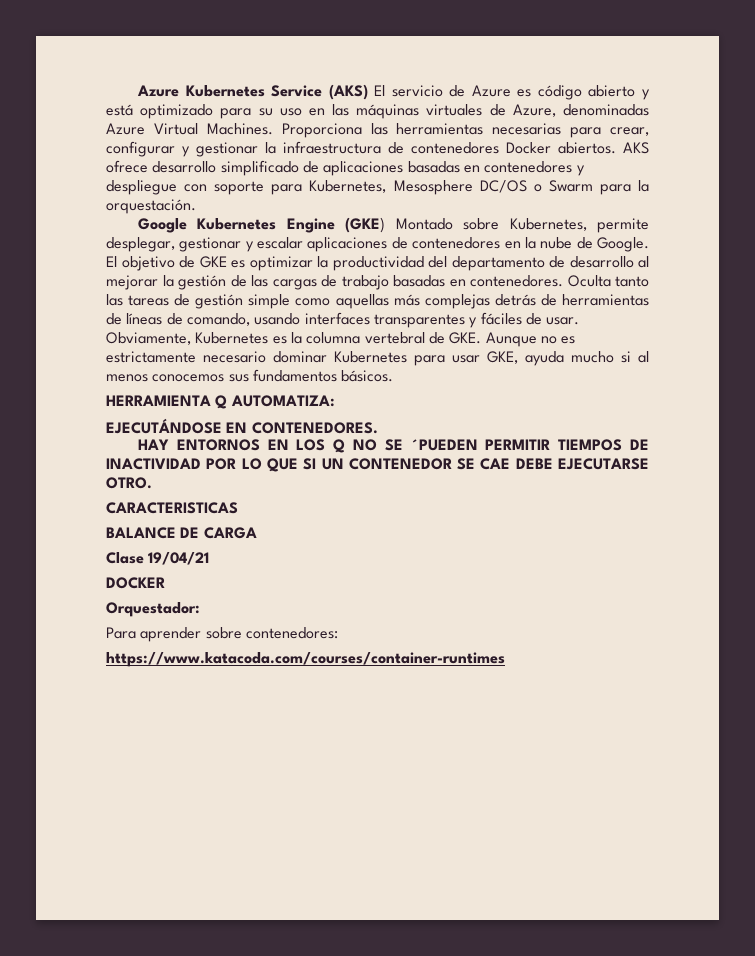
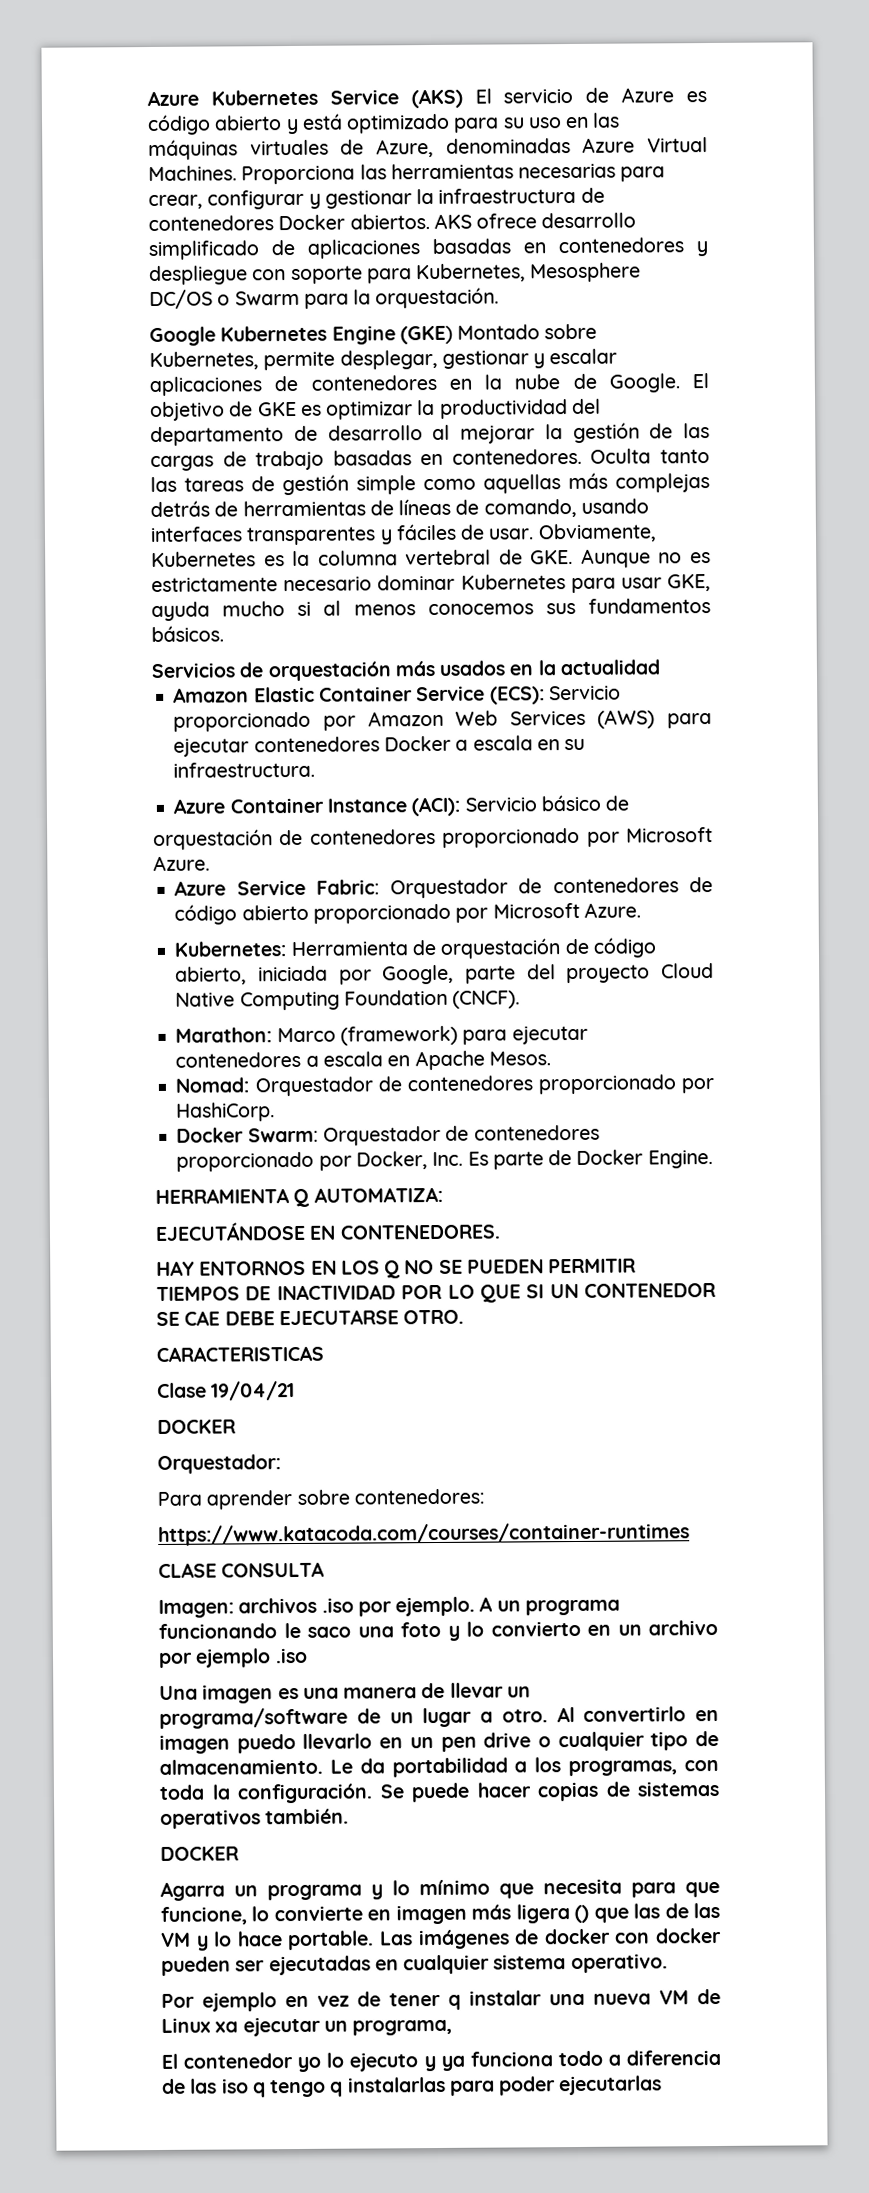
(394, 376) none -> [151,659,660,682] [173,685,621,705] [173,709,712,732] [173,735,586,757] [173,761,316,778] [173,794,630,817] [153,826,714,851] [153,855,210,872] [174,877,713,899] [174,902,641,925] [174,937,657,959] [175,963,714,985] [175,989,521,1011] [175,1025,588,1046] [175,1050,551,1071] [175,1074,715,1097] [176,1102,276,1122] [176,1124,600,1146] [176,1149,713,1172] // Servicios de orquestación más usados en la actualidad // Amazon Elastic Container Service (ECS): Servicio proporcionado por Amazon Web Services (AWS) para ejecutar contenedores Docker a escala en su infraestructura. // Azure Container Instance (ACI): Servicio básico de // orquestación de contenedores proporcionado por Microsoft Azure. // Azure Service Fabric: Orquestador de contenedores de código abierto proporcionado por Microsoft Azure. // Kubernetes: Herramienta de orquestación de código abierto, iniciada por Google, parte del proyecto Cloud Native Computing Foundation (CNCF). // Marathon: Marco (framework) para ejecutar contenedores a escala en Apache Mesos. // Nomad: Orquestador de contenedores proporcionado por HashiCorp. // Docker Swarm: Orquestador de contenedores proporcionado por Docker, Inc. Es parte de Docker Engine.
[410,439,478,451] ´PUEDEN -> [466,1259,544,1274] PUEDEN
[106,527,257,539] // BALANCE DE CARGA -> (324, 1353) none
(505, 659) none -> [158,1561,326,1578] [158,1596,620,1618] [158,1619,718,1641] [158,1647,308,1668] [159,1682,531,1704] [159,1706,719,1729] [159,1730,719,1754] [159,1757,719,1778] [159,1780,720,1804] [160,1808,350,1829] [160,1846,239,1861] [160,1878,720,1901] [160,1902,720,1925] [160,1927,723,1951] [161,1953,668,1976] [161,1988,721,2012] [161,2016,453,2037] [161,2049,722,2073] [162,2075,663,2098] // CLASE CONSULTA // Imagen: archivos .iso por ejemplo. A un programa funcionando le saco una foto y lo convierto en un archivo por ejemplo .iso // Una imagen es una manera de llevar un programa/software de un lugar a otro. Al convertirlo en imagen puedo llevarlo en un pen drive o cualquier tipo de almacenamiento. Le da portabilidad a los programas, con toda la configuración. Se puede hacer copias de sistemas operativos también. // DOCKER // Agarra un programa y lo mínimo que necesita para que funcione, lo convierte en imagen más ligera () que las de las VM y lo hace portable. Las imágenes de docker con docker pueden ser ejecutadas en cualquier sistema operativo. // Por ejemplo en vez de tener q instalar una nueva VM de Linux xa ejecutar un programa, // El contenedor yo lo ejecuto y ya funciona todo a diferencia de las iso q tengo q instalarlas para poder ejecutarlas

